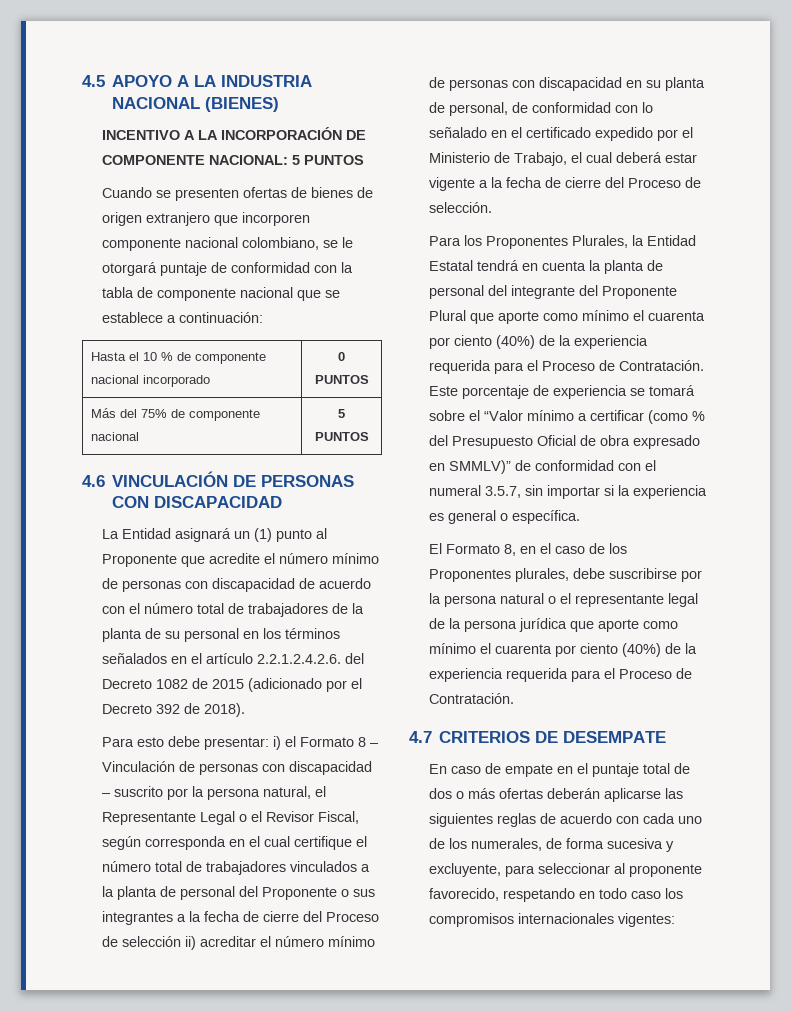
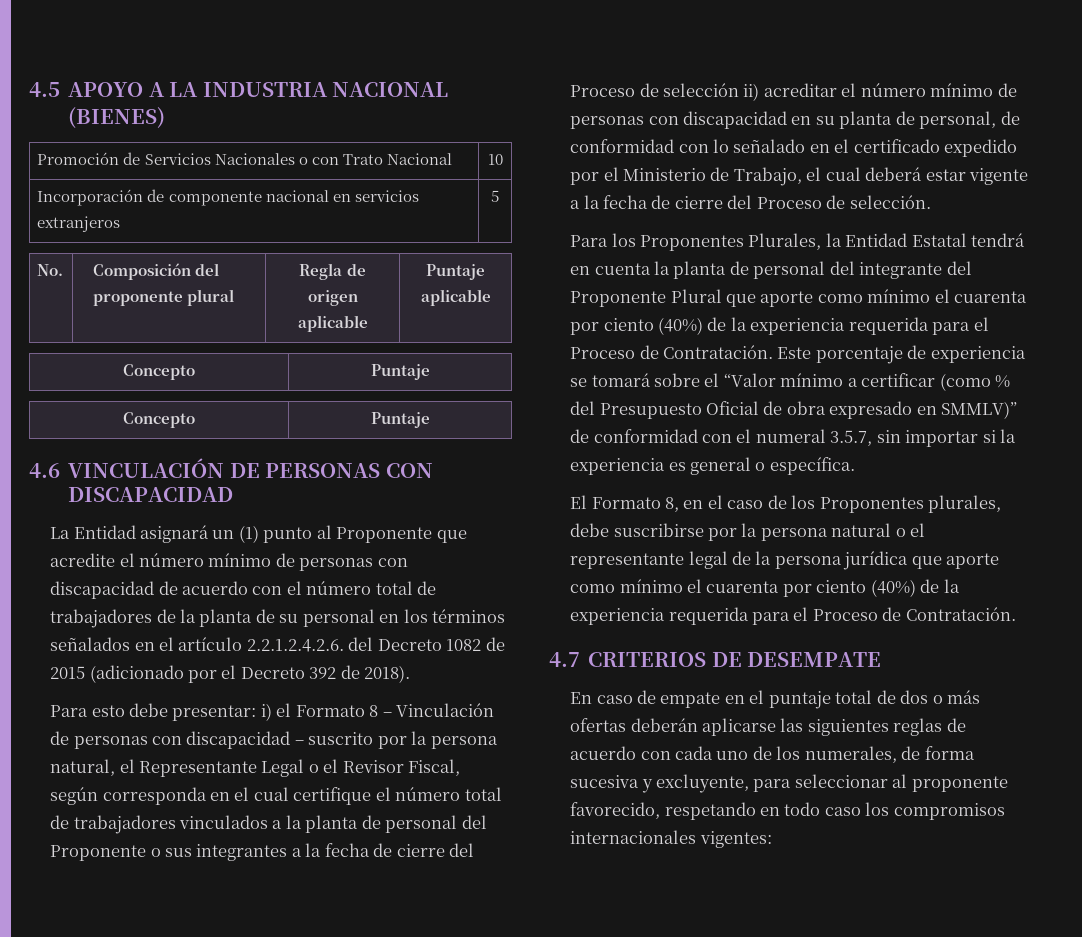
[101,127,366,140] [101,155,364,165] [101,187,373,201] [101,212,310,226] [101,237,353,251] [101,262,353,276] [101,287,340,301] [101,312,263,323] [91,352,267,364] [91,375,211,387] [338,352,345,361] [314,375,369,384] [91,408,261,421] [91,432,140,441] [338,409,345,418] [314,432,369,441] // INCENTIVO A LA INCORPORACIÓN DE COMPONENTE NACIONAL: 5 PUNTOS // Cuando se presenten ofertas de bienes de origen extranjero que incorporen componente nacional colombiano, se le otorgará puntaje de conformidad con la tabla de componente nacional que se establece a continuación: // Hasta el 10 % de componente nacional incorporado | 0 PUNTOS // Más del 75% de componente nacional | 5 PUNTOS -> [37,152,452,165] [487,154,503,165] [37,189,419,206] [37,216,121,232] [491,190,499,202] [37,264,64,276] [93,263,220,280] [93,289,235,306] [299,263,366,280] [307,290,358,306] [297,315,368,332] [426,264,485,280] [420,289,491,306] [123,364,195,380] [370,364,430,380] [123,412,195,428] [370,412,430,428] // Promoción de Servicios Nacionales o con Trato Nacional | 10 // Incorporación de componente nacional en servicios extranjeros | 5 // No. | Composición del proponente plural | Regla de origen aplicable | Puntaje aplicable // Concepto | Puntaje // Concepto | Puntaje

